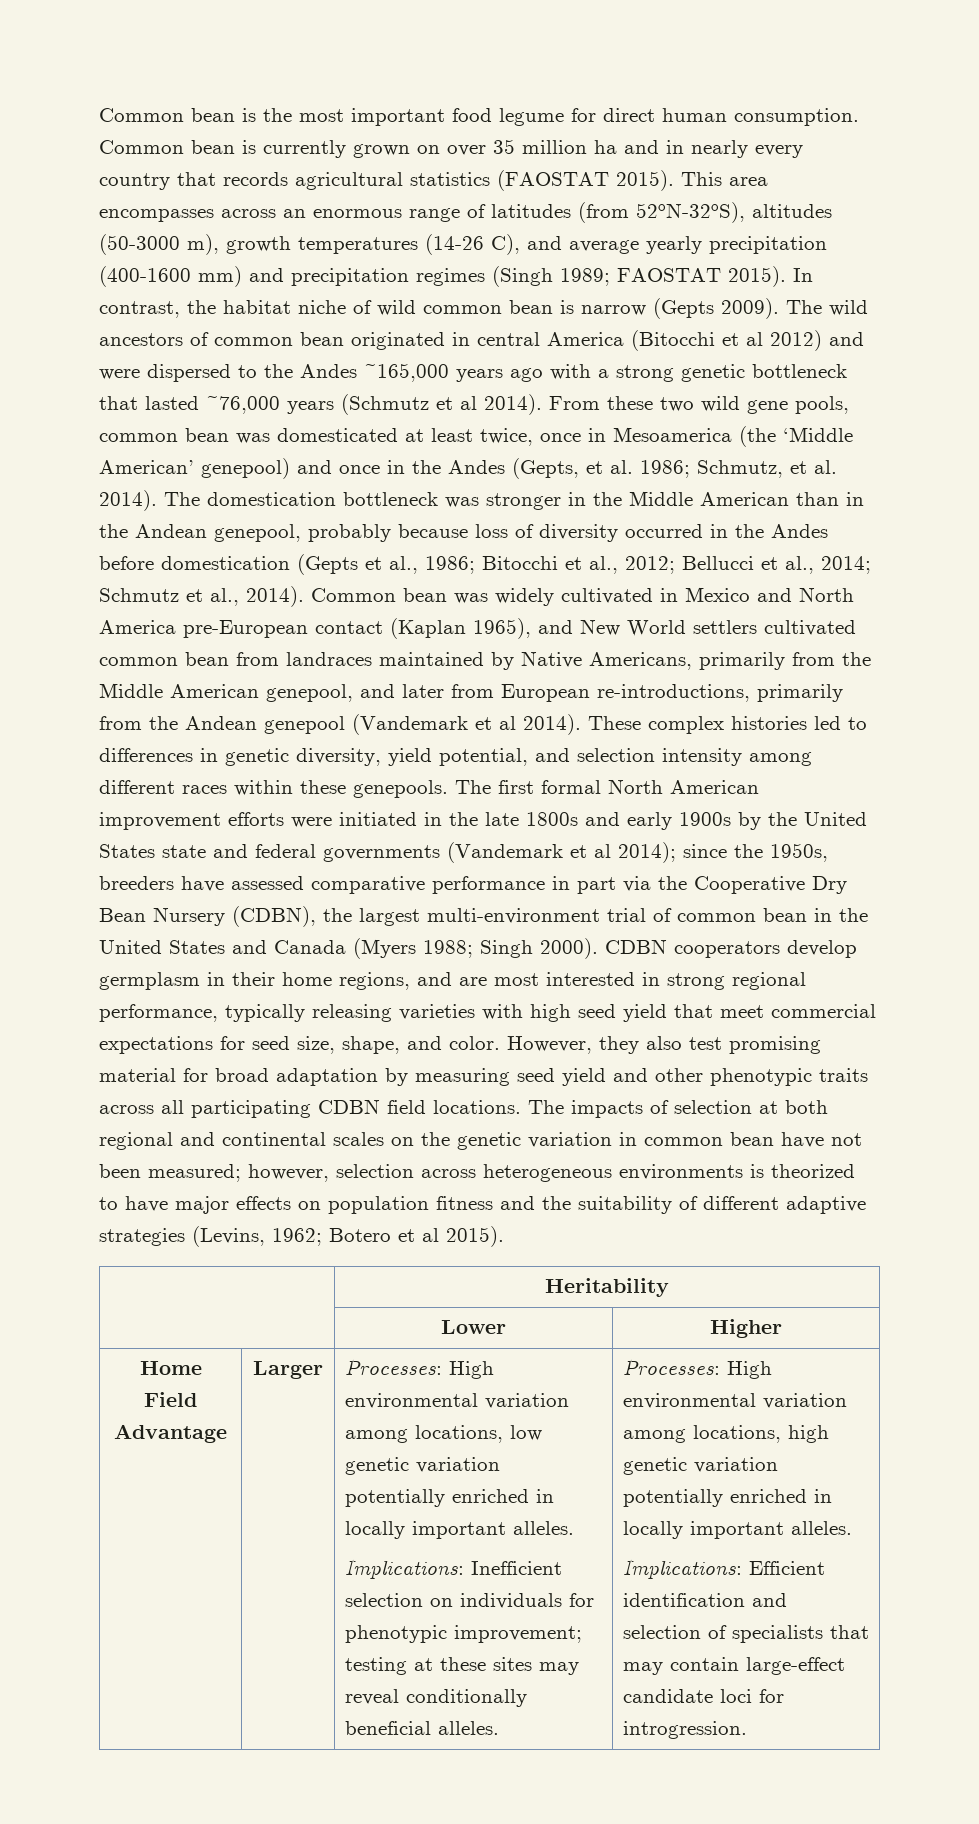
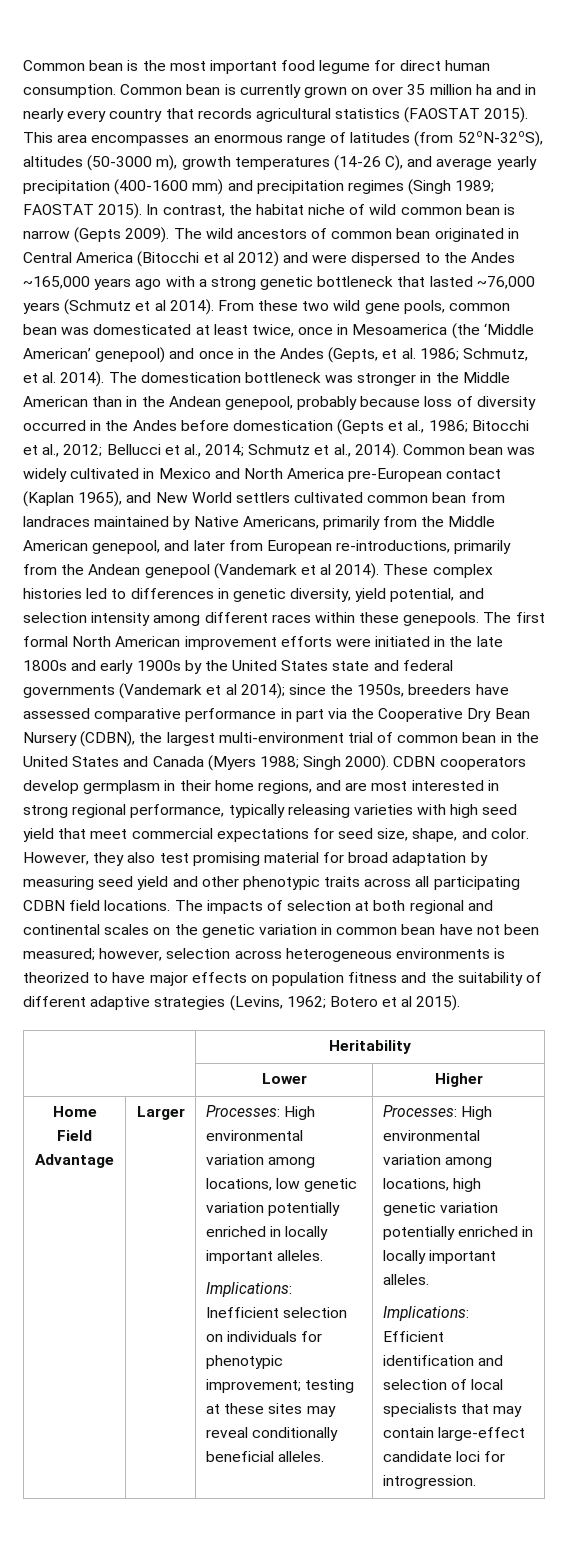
[221,209,276,218] across -> (190, 140) none
[477,332,540,346] central -> [23,252,72,263] Central
(727, 1632) none -> [471,1379,504,1390] local

